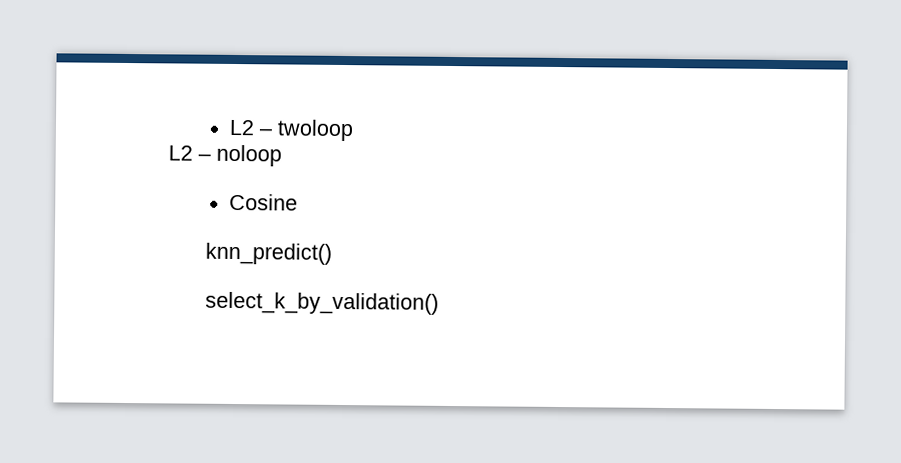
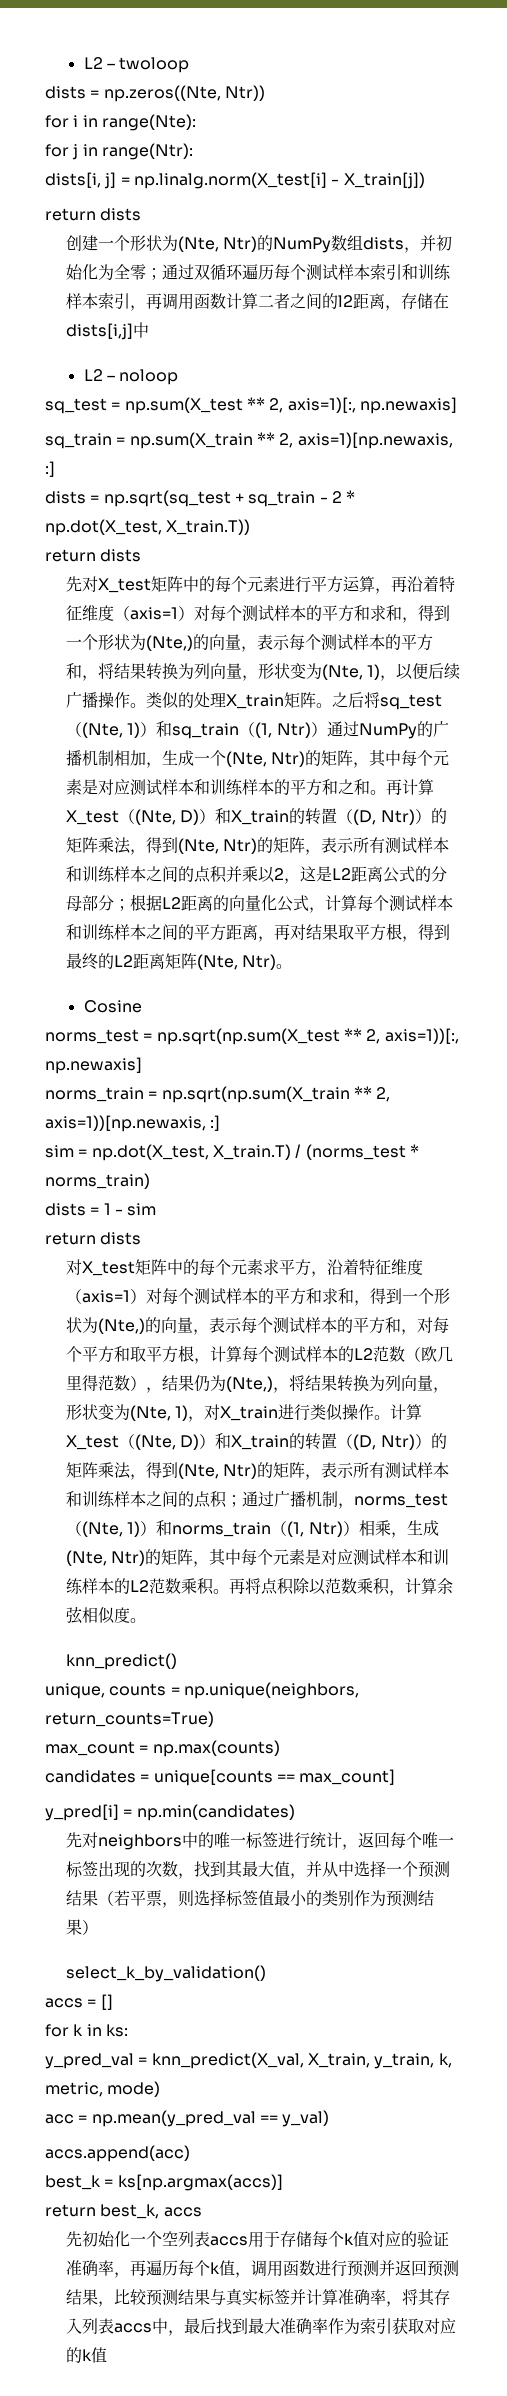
[168,144,282,167] [229,193,299,211] [204,242,332,265] [204,291,439,315] L2 – noloop // Cosine // knn_predict() // select_k_by_validation() -> [45,85,265,102] [45,114,196,131] [45,143,193,160] [45,172,425,189] [45,208,142,221] [65,235,453,253] [65,263,451,281] [65,292,449,311] [65,322,149,340] [83,369,179,385] [45,397,457,414] [45,432,453,449] [45,461,55,477] [45,490,356,507] [45,519,251,536] [45,549,142,562] [65,576,455,594] [65,605,450,623] [65,634,433,652] [65,663,461,681] [65,692,442,710] [65,721,449,739] [65,750,450,768] [65,779,434,796] [65,808,447,825] [65,837,450,855] [65,866,447,884] [65,894,453,913] [65,923,450,942] [65,953,293,970] [83,1000,142,1013] [45,1028,459,1045] [45,1057,142,1074] [45,1086,391,1103] [45,1115,221,1132] [45,1144,419,1161] [45,1173,150,1189] [45,1203,157,1216] [45,1232,142,1245] [65,1259,423,1277] [65,1288,450,1306] [65,1317,449,1335] [65,1345,453,1364] [65,1375,449,1393] [65,1404,423,1422] [65,1433,447,1450] [65,1462,450,1480] [65,1491,448,1509] [65,1520,439,1538] [65,1549,450,1567] [65,1578,453,1596] [65,1606,146,1624] [65,1653,177,1670] [45,1682,359,1699] [45,1711,214,1727] [45,1740,280,1757] [45,1769,396,1786] [45,1804,295,1821] [65,1832,454,1850] [65,1861,450,1879] [65,1890,434,1908] [65,1919,98,1935] [65,1965,266,1982] [45,1994,113,2010] [45,2024,128,2037] [45,2052,452,2069] [45,2081,161,2097] [45,2110,330,2127] [45,2145,190,2162] [45,2174,283,2191] [45,2204,202,2219] [65,2231,449,2248] [65,2260,459,2278] [65,2288,450,2307] [65,2317,456,2336] [65,2347,107,2363] dists = np.zeros((Nte, Ntr)) // for i in range(Nte): // for j in range(Ntr): // dists[i, j] = np.linalg.norm(X_test[i] - X_train[j]) // return dists // 创建一个形状为(Nte, Ntr)的NumPy数组dists，并初始化为全零；通过双循环遍历每个测试样本索引和训练样本索引，再调用函数计算二者之间的l2距离，存储在dists[i,j]中 // L2 – noloop // sq_test = np.sum(X_test ** 2, axis=1)[:, np.newaxis] // sq_train = np.sum(X_train ** 2, axis=1)[np.newaxis, :] // dists = np.sqrt(sq_test + sq_train - 2 * np.dot(X_test, X_train.T)) // return dists // 先对X_test矩阵中的每个元素进行平方运算，再沿着特征维度（axis=1）对每个测试样本的平方和求和，得到一个形状为(Nte,)的向量，表示每个测试样本的平方和，将结果转换为列向量，形状变为(Nte, 1)，以便后续广播操作。类似的处理X_train矩阵。之后将sq_test（(Nte, 1)）和sq_train（(1, Ntr)）通过NumPy的广播机制相加，生成一个(Nte, Ntr)的矩阵，其中每个元素是对应测试样本和训练样本的平方和之和。再计算X_test（(Nte, D)）和X_train的转置（(D, Ntr)）的矩阵乘法，得到(Nte, Ntr)的矩阵，表示所有测试样本和训练样本之间的点积并乘以2，这是L2距离公式的分母部分；根据L2距离的向量化公式，计算每个测试样本和训练样本之间的平方距离，再对结果取平方根，得到最终的L2距离矩阵(Nte, Ntr)。 // Cosine // norms_test = np.sqrt(np.sum(X_test ** 2, axis=1))[:, np.newaxis] // norms_train = np.sqrt(np.sum(X_train ** 2, axis=1))[np.newaxis, :] // sim = np.dot(X_test, X_train.T) / (norms_test * norms_train) // dists = 1 - sim // return dists // 对X_test矩阵中的每个元素求平方，沿着特征维度（axis=1）对每个测试样本的平方和求和，得到一个形状为(Nte,)的向量，表示每个测试样本的平方和，对每个平方和取平方根，计算每个测试样本的L2范数（欧几里得范数），结果仍为(Nte,)，将结果转换为列向量，形状变为(Nte, 1)，对X_train进行类似操作。计算X_test（(Nte, D)）和X_train的转置（(D, Ntr)）的矩阵乘法，得到(Nte, Ntr)的矩阵，表示所有测试样本和训练样本之间的点积；通过广播机制，norms_test（(Nte, 1)）和norms_train（(1, Ntr)）相乘，生成(Nte, Ntr)的矩阵，其中每个元素是对应测试样本和训练样本的L2范数乘积。再将点积除以范数乘积，计算余弦相似度。 // knn_predict() // unique, counts = np.unique(neighbors, return_counts=True) // max_count = np.max(counts) // candidates = unique[counts == max_count] // y_pred[i] = np.min(candidates) // 先对neighbors中的唯一标签进行统计，返回每个唯一标签出现的次数，找到其最大值，并从中选择一个预测结果（若平票，则选择标签值最小的类别作为预测结果） // select_k_by_validation() // accs = [] // for k in ks: // y_pred_val = knn_predict(X_val, X_train, y_train, k, metric, mode) // acc = np.mean(y_pred_val == y_val) // accs.append(acc) // best_k = ks[np.argmax(accs)] // return best_k, accs // 先初始化一个空列表accs用于存储每个k值对应的验证准确率，再遍历每个k值，调用函数进行预测并返回预测结果，比较预测结果与真实标签并计算准确率，将其存入列表accs中，最后找到最大准确率作为索引获取对应的k值

